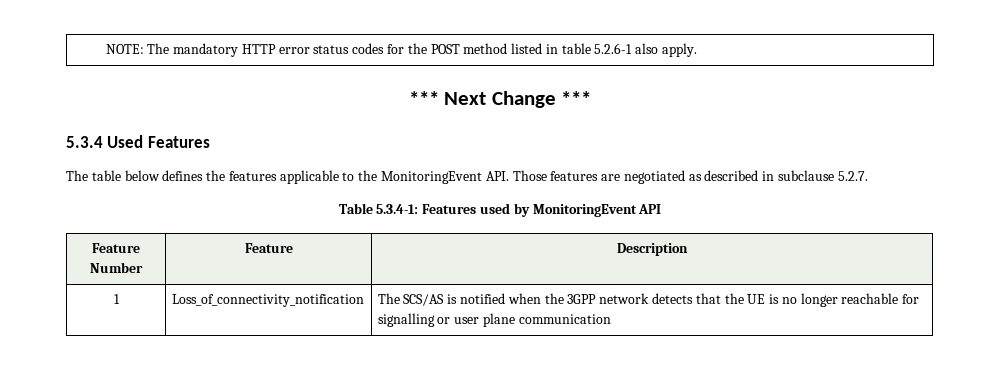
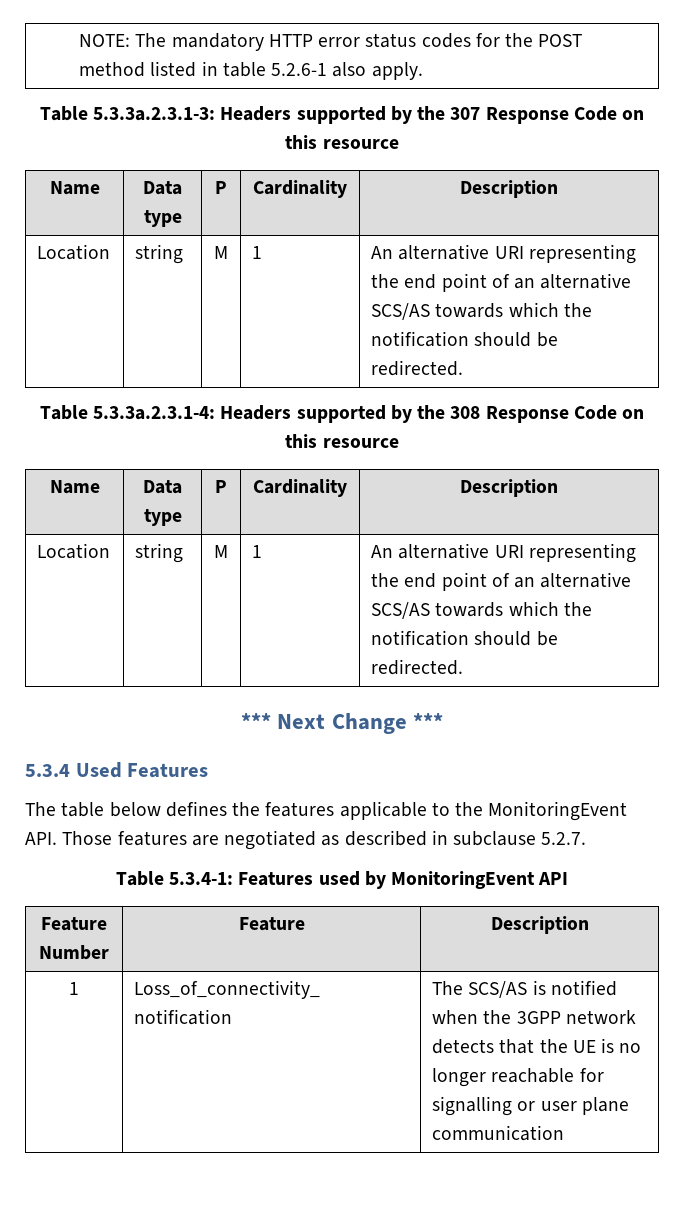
(697, 50) none -> [39,106,645,124] [285,135,399,149] [49,181,100,195] [143,181,182,195] [143,210,182,227] [215,181,227,194] [252,180,347,198] [460,180,558,198] [37,244,111,260] [135,244,184,264] [214,246,228,259] [252,246,263,259] [371,244,636,264] [371,273,632,292] [371,302,592,320] [371,331,558,347] [371,360,464,376] [39,405,645,423] [285,434,399,448] [49,480,100,494] [143,480,182,494] [143,509,182,526] [215,480,227,493] [252,479,347,497] [460,479,558,497] [37,543,111,559] [135,543,184,563] [214,545,228,558] [252,545,263,558] [371,543,636,563] [371,572,632,591] [371,601,592,619] [371,630,558,646] [371,659,464,675] // Table 5.3.3a.2.3.1-3: Headers supported by the 307 Response Code on this resource // Name | Data type | P | Cardinality | Description // Location | string | M | 1 | An alternative URI representing the end point of an alternative SCS/AS towards which the notification should be redirected. // Table 5.3.3a.2.3.1-4: Headers supported by the 308 Response Code on this resource // Name | Data type | P | Cardinality | Description // Location | string | M | 1 | An alternative URI representing the end point of an alternative SCS/AS towards which the notification should be redirected.

